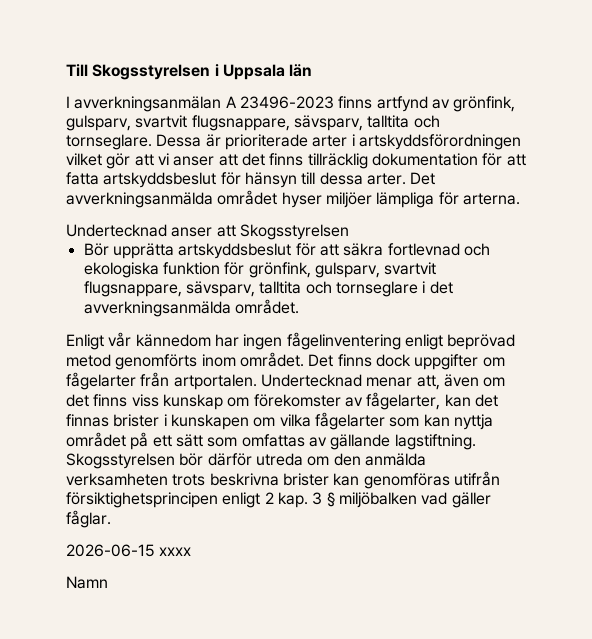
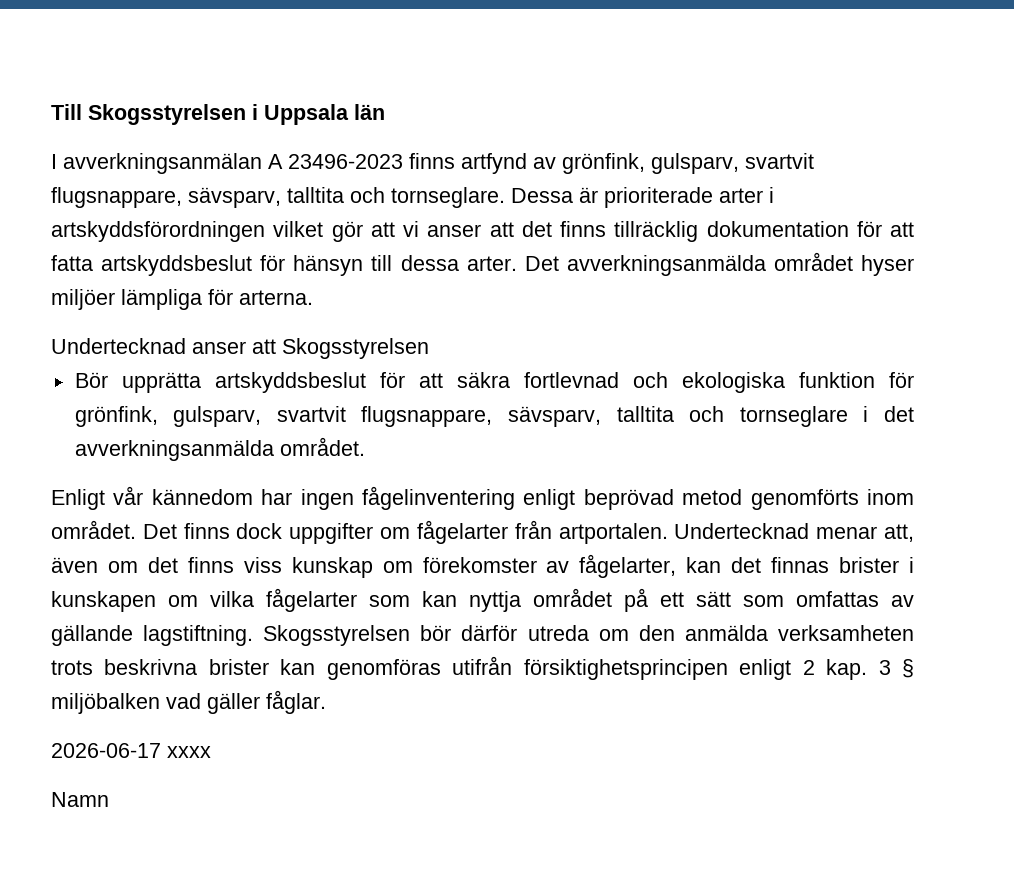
[66,544,155,557] 2026-06-15 -> [51,743,161,758] 2026-06-17

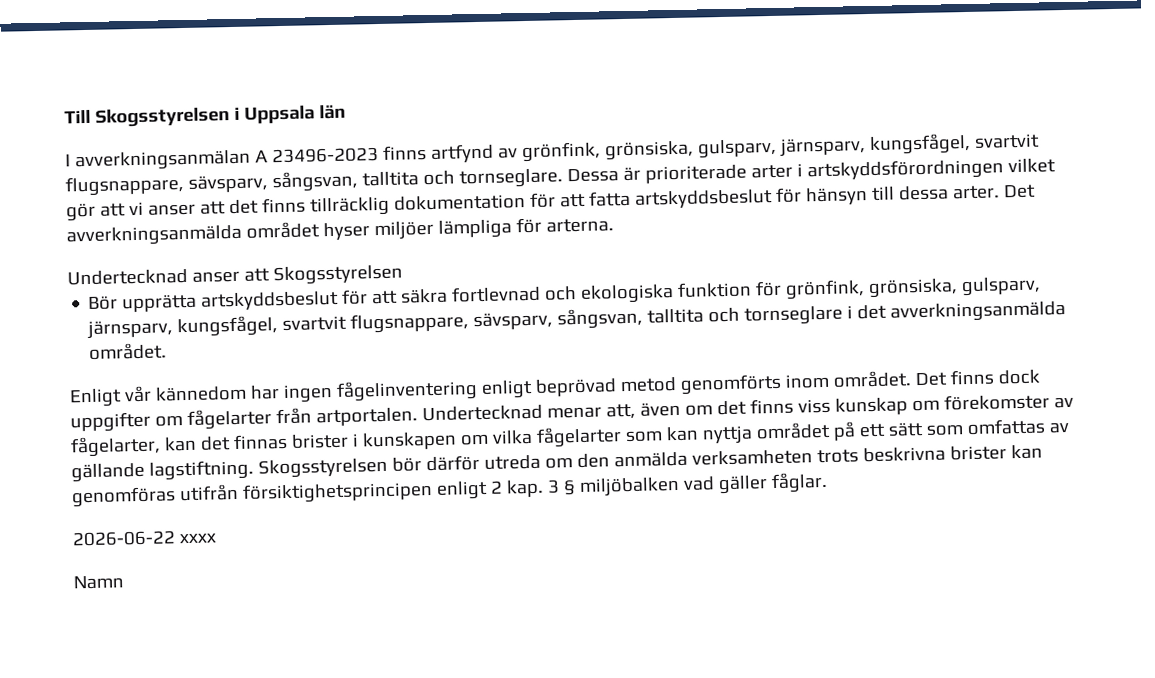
[651,153,814,174] [51,187,281,208] gulsparv, svartvit flugsnappare, sävsparv, -> [603,132,1040,161] [65,170,358,197] grönsiska, gulsparv, järnsparv, kungsfågel, svartvit flugsnappare, sävsparv, sångsvan,
[173,406,602,427] gulsparv, svartvit flugsnappare, sävsparv, -> [868,276,1042,299] [87,307,644,339] grönsiska, gulsparv, järnsparv, kungsfågel, svartvit flugsnappare, sävsparv, sångsvan,
[51,743,161,758] 2026-06-17 -> [72,530,176,547] 2026-06-22

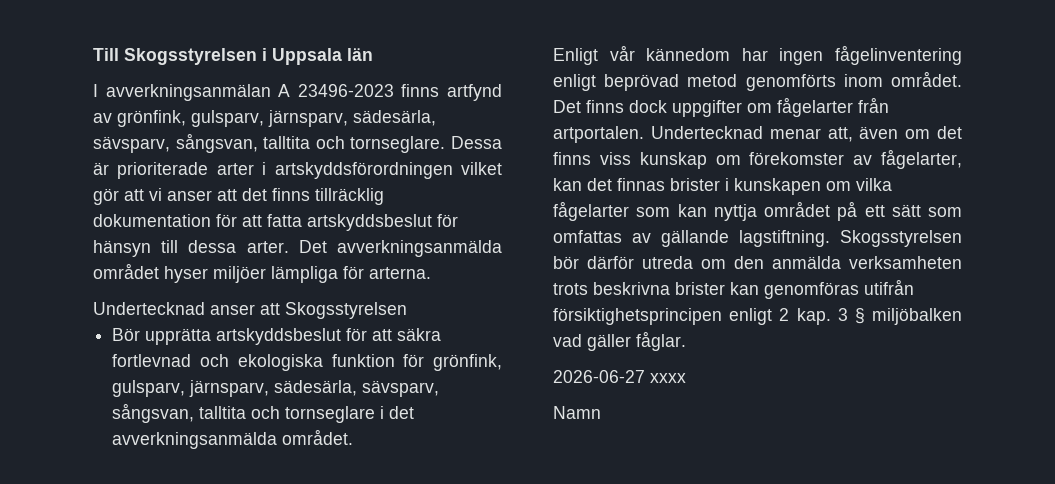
[603,132,1040,161] [65,175,184,197] grönsiska, gulsparv, järnsparv, kungsfågel, svartvit flugsnappare, -> [191,110,436,127] gulsparv, järnsparv, sädesärla,
[868,276,1042,299] [87,312,470,339] grönsiska, gulsparv, järnsparv, kungsfågel, svartvit flugsnappare, -> [112,380,358,397] gulsparv, järnsparv, sädesärla,
[72,530,176,547] 2026-06-22 -> [553,370,645,383] 2026-06-27

